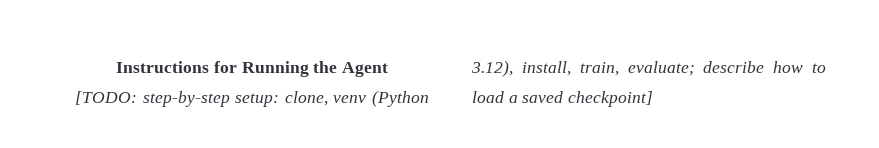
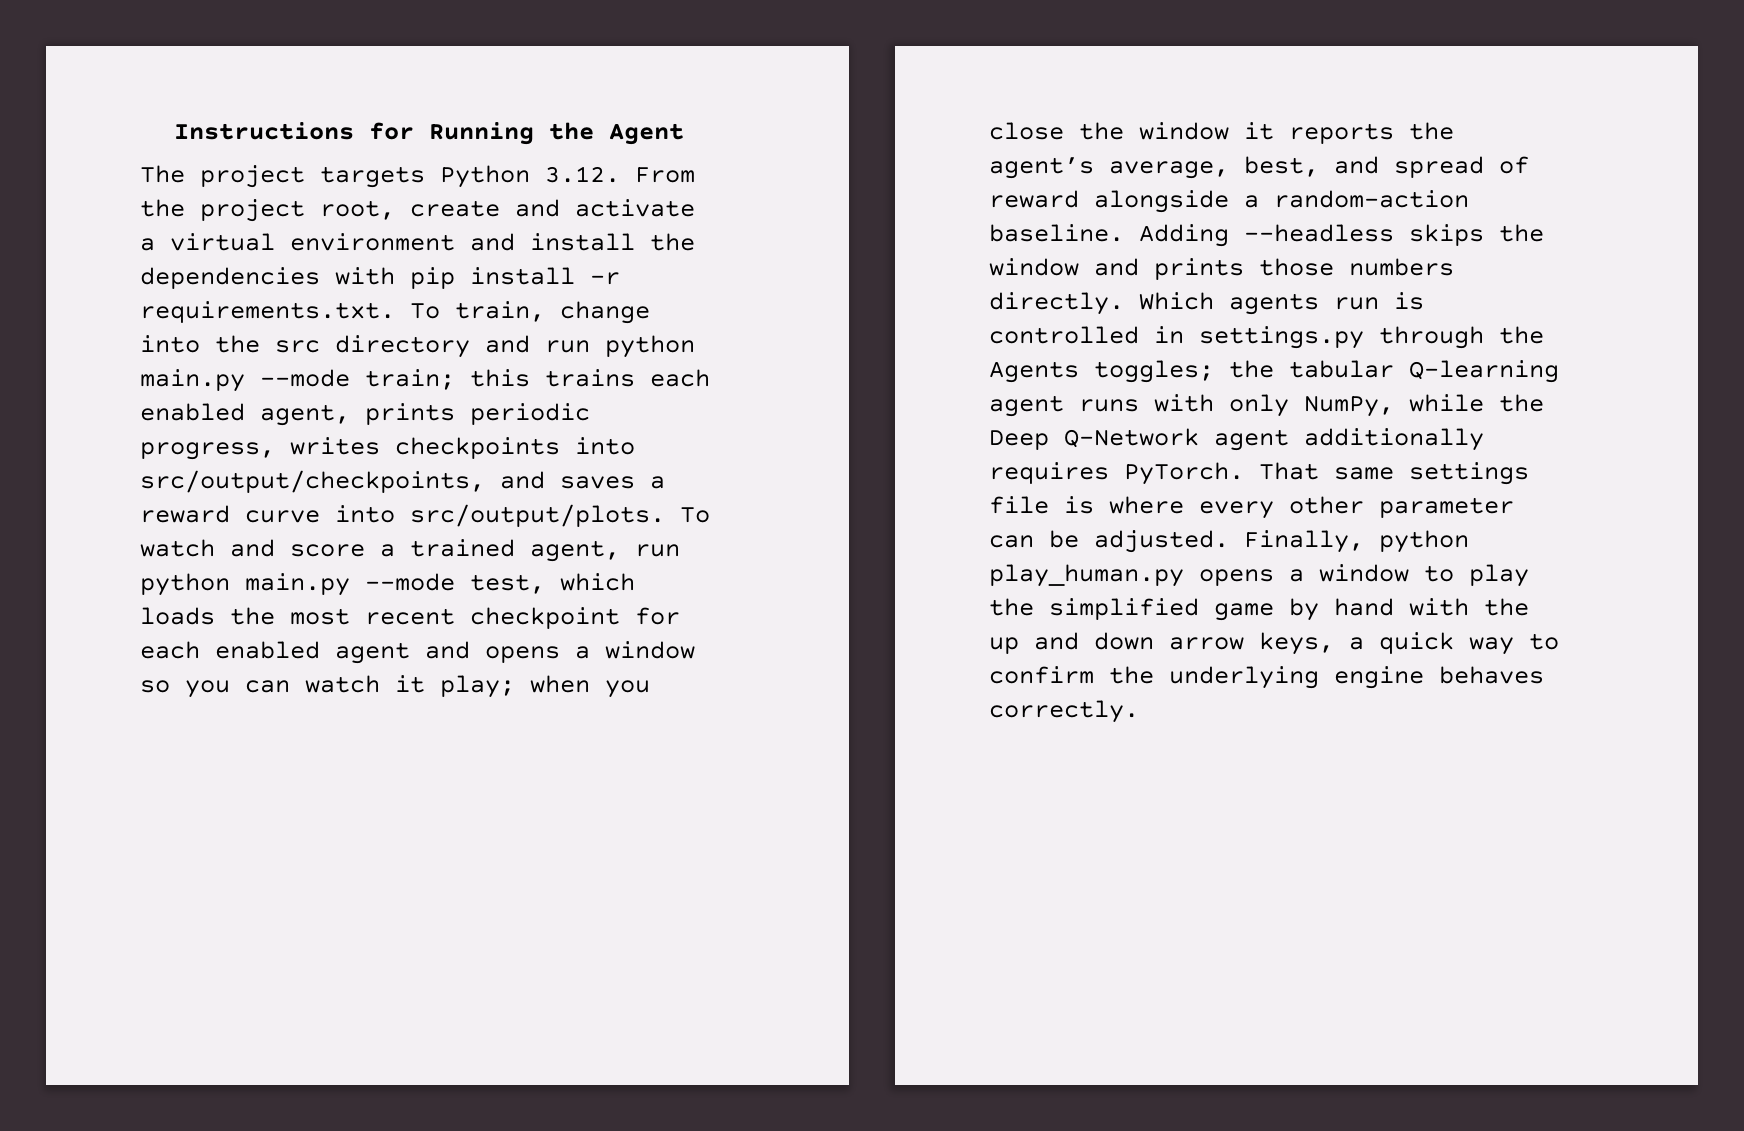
[75,90,429,107] [471,60,826,77] [472,91,654,107] [TODO: step-by-step setup: clone, venv (Python 3.12), install, train, evaluate; describe how to load a saved checkpoint] -> [140,165,695,188] [140,199,695,222] [140,233,695,251] [140,267,620,289] [140,301,650,324] [140,335,695,358] [140,369,710,392] [140,403,590,426] [140,437,635,460] [140,470,665,493] [140,504,710,527] [140,539,680,562] [140,573,635,596] [140,607,680,629] [140,641,695,664] [140,675,650,698] [989,122,1454,144] [989,156,1529,179] [989,190,1469,213] [989,224,1544,247] [989,258,1454,280] [989,292,1424,315] [989,326,1544,349] [989,360,1559,383] [989,394,1544,417] [989,428,1484,451] [989,462,1529,485] [989,496,1514,519] [989,530,1469,553] [989,564,1529,587] [989,598,1529,621] [989,632,1559,655] [989,666,1544,689] [989,700,1139,723] The project targets Python 3.12. From the project root, create and activate a virtual environment and install the dependencies with pip install -r requirements.txt. To train, change into the src directory and run python main.py --mode train; this trains each enabled agent, prints periodic progress, writes checkpoints into src/output/checkpoints, and saves a reward curve into src/output/plots. To watch and score a trained agent, run python main.py --mode test, which loads the most recent checkpoint for each enabled agent and opens a window so you can watch it play; when you close the window it reports the agent’s average, best, and spread of reward alongside a random-action baseline. Adding --headless skips the window and prints those numbers directly. Which agents run is controlled in settings.py through the Agents toggles; the tabular Q-learning agent runs with only NumPy, while the Deep Q-Network agent additionally requires PyTorch. That same settings file is where every other parameter can be adjusted. Finally, python play_human.py opens a window to play the simplified game by hand with the up and down arrow keys, a quick way to confirm the underlying engine behaves correctly.

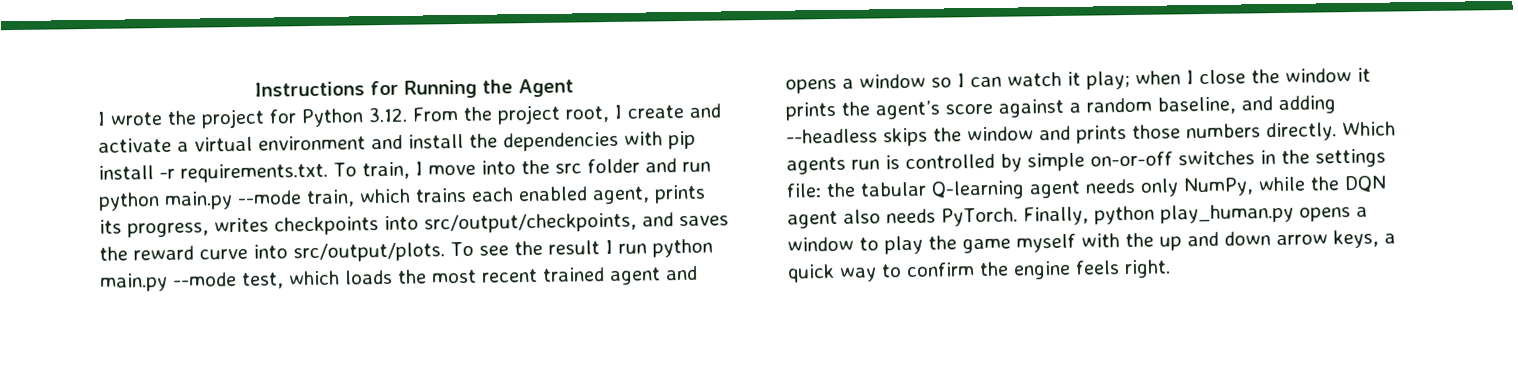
[140,165,425,188] The project targets -> [97,108,296,129] I wrote the project for
(395, 210) none -> [614,104,622,119] I
[560,301,650,324] change -> [414,161,476,176] I move
[335,335,470,358] directory -> [586,158,640,174] folder
[365,369,530,390] train; this -> [306,188,411,208] train, which
[470,403,590,425] periodic -> [99,219,122,234] its
[650,476,665,489] a -> [99,246,128,261] the
[140,539,620,562] watch and score a trained agent, -> [478,239,613,256] see the result I
[470,607,680,629] [140,641,320,659] checkpoint for each enabled -> [542,267,605,282] trained
[185,680,230,698] you -> [957,73,965,88] I
[605,680,650,698] you -> [1186,70,1194,85] I
[1289,123,1394,144] reports -> [785,101,836,121] prints
[1109,156,1529,179] [989,190,1469,213] [989,224,1229,247] average, best, and spread of reward alongside a random-action baseline. Adding -> [945,95,1336,118] score against a random baseline, and adding
[1154,326,1544,349] [989,360,1214,383] in settings.py through the Agents toggles; -> [1000,148,1386,172] [786,183,822,198] by simple on-or-off switches in the settings file:
[1079,394,1214,412] runs with -> [1085,178,1135,194] needs
[989,428,1484,451] [989,462,1529,485] [989,496,1514,519] [989,530,1229,553] Deep Q-Network agent additionally requires PyTorch. That same settings file is where every other parameter can be adjusted. -> [1344,175,1386,193] [787,207,1018,229] DQN agent also needs PyTorch.
[1049,598,1394,621] simplified game by hand -> [962,233,1076,254] game myself
[1169,666,1544,689] [989,700,1139,723] underlying engine behaves correctly. -> [1013,259,1171,280] engine feels right.

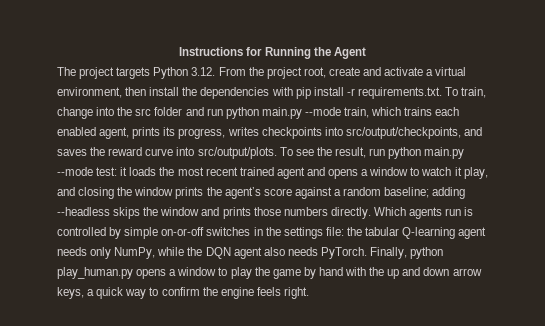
[97,108,296,129] I wrote the project for -> [57,67,151,79] The project targets
[614,104,622,119] I -> (326, 72) none
[258,134,403,151] environment and -> [57,87,147,98] environment, then
[414,161,476,176] I move -> [57,107,93,119] change
[547,238,713,258] [99,270,340,292] result I run python main.py --mode test, which -> [334,147,465,159] [57,167,128,176] result, run python main.py --mode test: it
[931,67,1371,90] so I can watch it play; when I close the window it -> [410,167,488,179] [57,187,174,199] to watch it play, and closing the window
[1157,96,1273,115] baseline, and -> [384,187,430,198] baseline;
[1016,233,1076,253] myself -> [303,267,343,279] by hand

